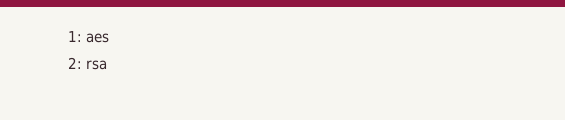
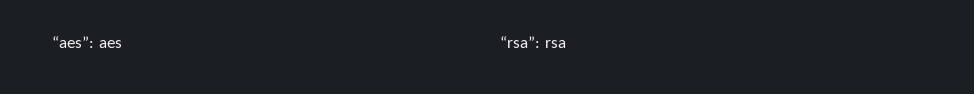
[68,31,82,42] 1: -> [52,36,94,48] “aes”:
[68,57,82,69] 2: -> [500,36,540,48] “rsa”:

